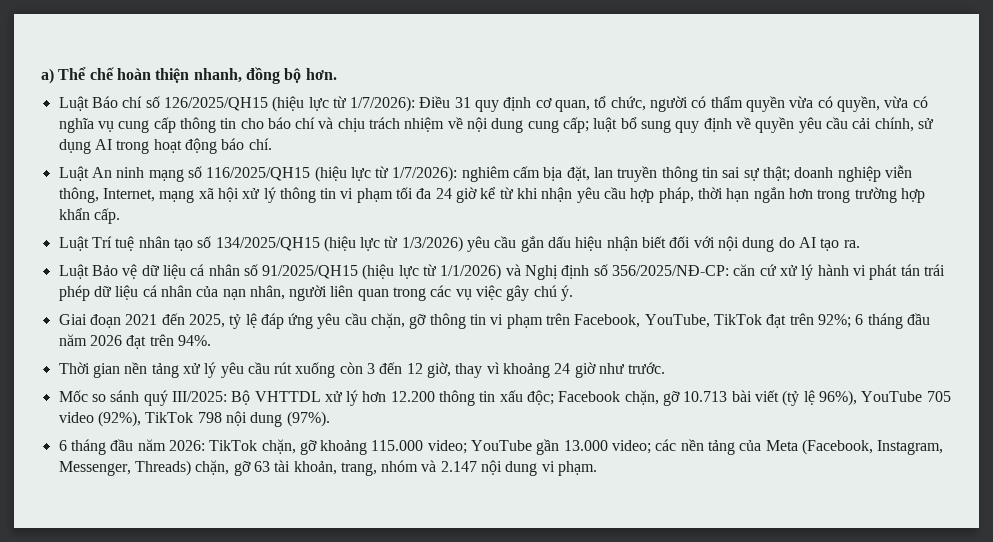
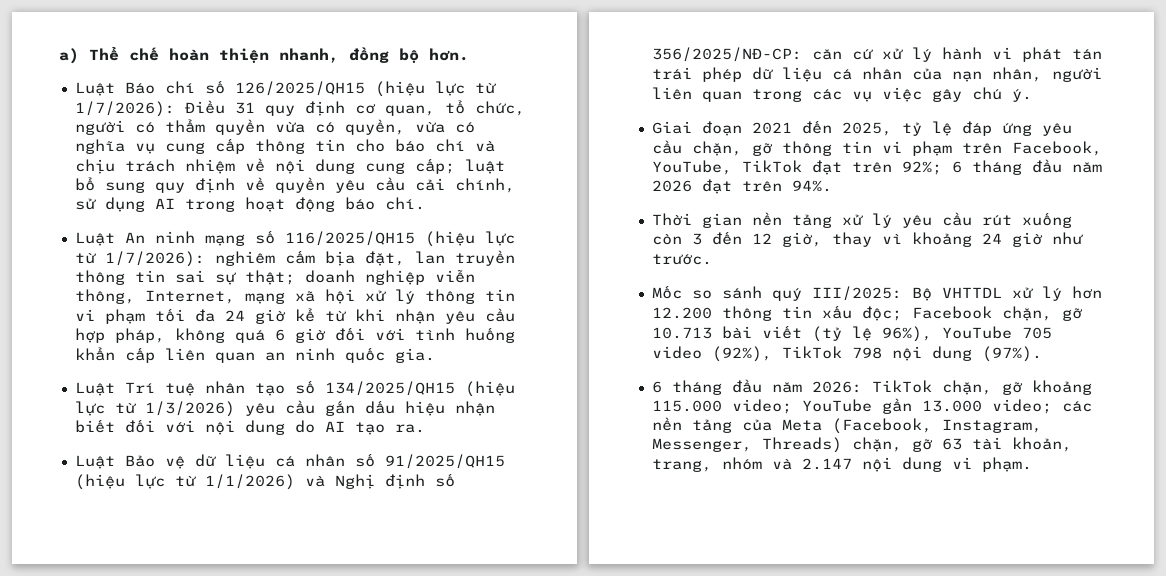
[697,187,925,203] [58,208,120,224] thời hạn ngắn hơn trong trường hợp khẩn cấp. -> [174,328,515,343] [74,347,435,363] không quá 6 giờ đối với tình huống khẩn cấp liên quan an ninh quốc gia.

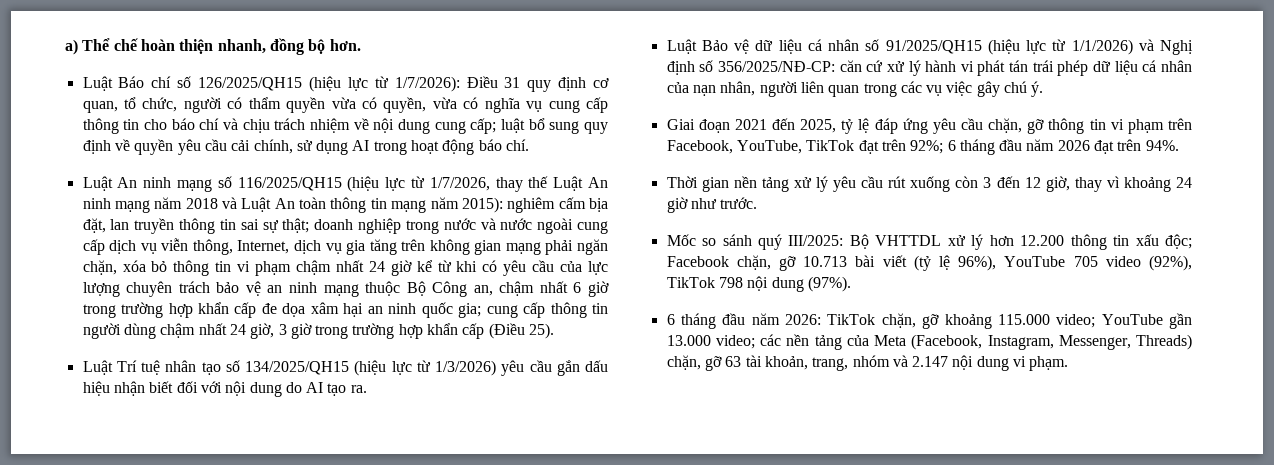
[104,251,205,267] 1/7/2026): -> [429,176,608,192] [82,197,503,213] 1/7/2026, thay thế Luật An ninh mạng năm 2018 và Luật An toàn thông tin mạng năm 2015):
[434,269,475,283] [74,289,515,304] [74,309,215,324] viễn thông, Internet, mạng xã hội xử lý thông tin vi phạm tối đa -> [405,218,608,234] [82,238,608,255] [82,260,364,276] trong nước và nước ngoài cung cấp dịch vụ viễn thông, Internet, dịch vụ gia tăng trên không gian mạng phải ngăn chặn, xóa bỏ thông tin vi phạm chậm nhất
[394,308,515,324] [74,328,515,343] [74,347,435,363] nhận yêu cầu hợp pháp, không quá 6 giờ đối với tình huống khẩn cấp liên quan an ninh quốc gia. -> [482,260,608,276] [82,281,609,297] [82,302,608,318] [82,323,555,339] có yêu cầu của lực lượng chuyên trách bảo vệ an ninh mạng thuộc Bộ Công an, chậm nhất 6 giờ trong trường hợp khẩn cấp đe dọa xâm hại an ninh quốc gia; cung cấp thông tin người dùng chậm nhất 24 giờ, 3 giờ trong trường hợp khẩn cấp (Điều 25).

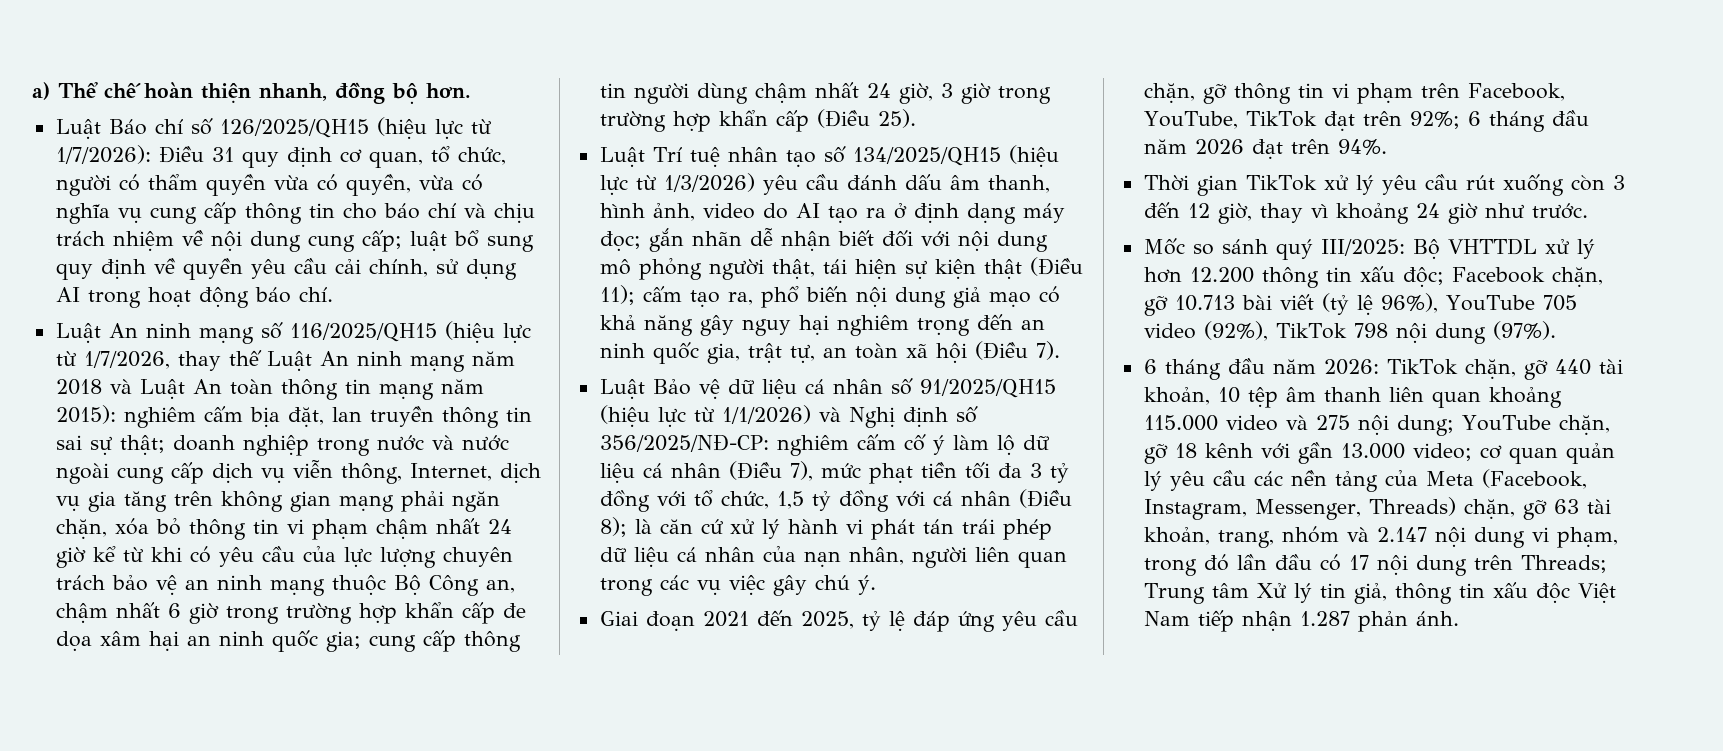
[556,360,608,376] [82,381,110,396] gắn dấu hiệu -> [846,174,1050,193] [599,203,1065,224] [599,228,773,252] đánh dấu âm thanh, hình ảnh, video do AI tạo ra ở định dạng máy đọc; gắn nhãn dễ
[285,382,367,396] do AI tạo ra. -> [599,257,1083,280] [599,285,1060,308] [599,314,1045,336] [599,341,1060,364] mô phỏng người thật, tái hiện sự kiện thật (Điều 11); cấm tạo ra, phổ biến nội dung giả mạo có khả năng gây nguy hại nghiêm trọng đến an ninh quốc gia, trật tự, an toàn xã hội (Điều 7).
(835, 66) none -> [776,434,1050,456] [599,461,1069,484] [599,489,1072,512] [599,517,652,537] nghiêm cấm cố ý làm lộ dữ liệu cá nhân (Điều 7), mức phạt tiền tối đa 3 tỷ đồng với tổ chức, 1,5 tỷ đồng với cá nhân (Điều 8); là
[733,176,789,192] nền tảng -> [1245,175,1317,191] TikTok
[944,313,1192,329] [666,335,755,349] khoảng 115.000 video; YouTube gần 13.000 video; -> [1554,359,1623,375] [1143,387,1562,408] [1143,415,1610,436] [1143,442,1615,464] [1143,470,1246,491] 440 tài khoản, 10 tệp âm thanh liên quan khoảng 115.000 video và 275 nội dung; YouTube chặn, gỡ 18 kênh với gần 13.000 video; cơ quan quản lý yêu cầu
[1029,356,1069,371] phạm. -> [1556,527,1618,548] [1143,554,1607,576] [1143,582,1616,604] [1143,610,1459,632] phạm, trong đó lần đầu có 17 nội dung trên Threads; Trung tâm Xử lý tin giả, thông tin xấu độc Việt Nam tiếp nhận 1.287 phản ánh.

